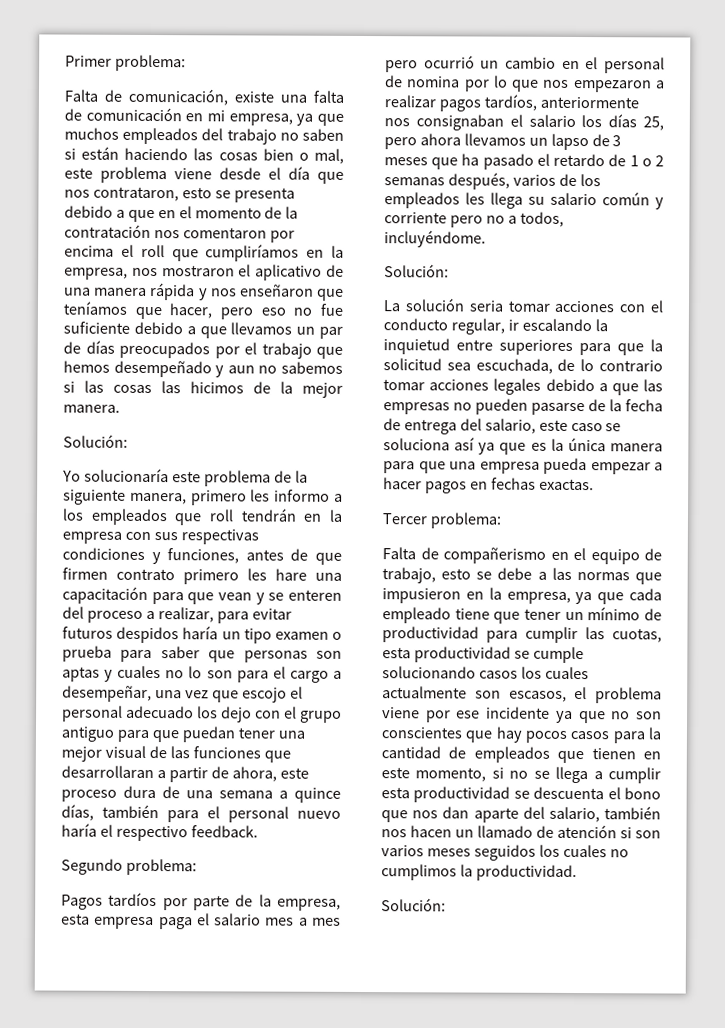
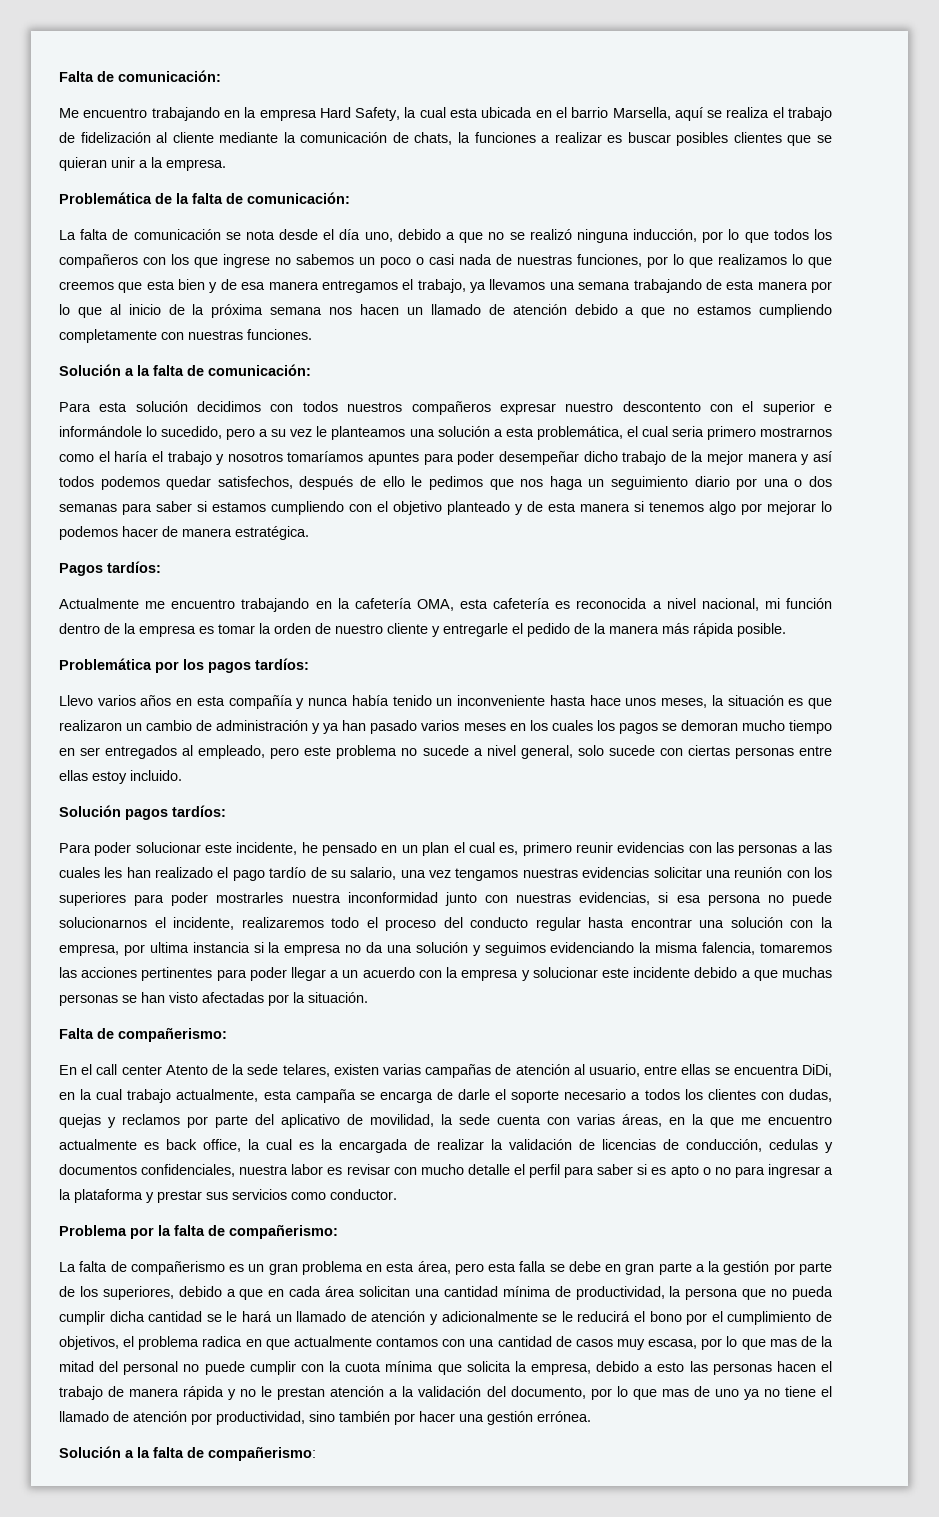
[65,54,186,72] [64,88,344,106] [64,107,344,126] [64,127,344,145] [64,146,344,164] [64,166,344,184] [64,186,295,203] [64,205,299,223] [64,224,295,243] [64,244,344,262] [64,264,345,281] [64,282,344,301] [63,301,343,320] [63,321,343,339] [63,340,343,359] [63,360,343,378] [63,380,343,398] [63,404,120,413] [63,434,128,448] [62,468,308,487] [63,489,344,506] [62,508,343,526] [62,529,259,545] [62,547,342,565] [62,567,342,585] [62,586,342,605] [62,606,292,624] [62,626,342,644] [62,645,342,663] [62,665,342,683] [62,685,303,703] [62,705,342,723] [61,726,305,743] [61,745,291,763] [61,765,309,783] [61,785,341,803] [61,804,341,823] [61,823,258,842] [61,858,197,876] [61,892,341,911] [61,913,341,930] [385,55,665,74] [385,75,665,93] [384,94,639,112] [384,114,664,131] [384,133,622,151] [384,153,664,170] [384,172,601,190] [384,192,664,210] [384,211,564,228] [384,230,486,248] [384,264,449,278] [383,298,664,313] [383,318,608,335] [383,338,663,356] [383,358,663,374] [383,378,663,396] [383,398,663,416] [383,418,622,435] [383,437,663,455] [383,457,663,475] [383,477,594,494] [382,512,502,529] [382,547,662,565] [382,567,662,585] [382,587,662,605] [382,607,662,624] [382,626,662,644] [382,646,584,664] [382,666,589,680] [382,686,662,704] [382,706,662,724] [381,726,661,744] [381,746,661,764] [381,766,662,784] [381,786,661,803] [381,806,661,823] Primer problema: // Falta de comunicación, existe una falta de comunicación en mi empresa, ya que muchos empleados del trabajo no saben si están haciendo las cosas bien o mal, este problema viene desde el día que nos contrataron, esto se presenta debido a que en el momento de la contratación nos comentaron por encima el roll que cumpliríamos en la empresa, nos mostraron el aplicativo de una manera rápida y nos enseñaron que teníamos que hacer, pero eso no fue suficiente debido a que llevamos un par de días preocupados por el trabajo que hemos desempeñado y aun no sabemos si las cosas las hicimos de la mejor manera. // Solución: // Yo solucionaría este problema de la siguiente manera, primero les informo a los empleados que roll tendrán en la empresa con sus respectivas condiciones y funciones, antes de que firmen contrato primero les hare una capacitación para que vean y se enteren del proceso a realizar, para evitar futuros despidos haría un tipo examen o prueba para saber que personas son aptas y cuales no lo son para el cargo a desempeñar, una vez que escojo el personal adecuado los dejo con el grupo antiguo para que puedan tener una mejor visual de las funciones que desarrollaran a partir de ahora, este proceso dura de una semana a quince días, también para el personal nuevo haría el respectivo feedback. // Segundo problema: // Pagos tardíos por parte de la empresa, esta empresa paga el salario mes a mes pero ocurrió un cambio en el personal de nomina por lo que nos empezaron a realizar pagos tardíos, anteriormente nos consignaban el salario los días 25, pero ahora llevamos un lapso de 3 meses que ha pasado el retardo de 1 o 2 semanas después, varios de los empleados les llega su salario común y corriente pero no a todos, incluyéndome. // Solución: // La solución seria tomar acciones con el conducto regular, ir escalando la inquietud entre superiores para que la solicitud sea escuchada, de lo contrario tomar acciones legales debido a que las empresas no pueden pasarse de la fecha de entrega del salario, este caso se soluciona así ya que es la única manera para que una empresa pueda empezar a hacer pagos en fechas exactas. // Tercer problema: // Falta de compañerismo en el equipo de trabajo, esto se debe a las normas que impusieron en la empresa, ya que cada empleado tiene que tener un mínimo de productividad para cumplir las cuotas, esta productividad se cumple solucionando casos los cuales actualmente son escasos, el problema viene por ese incidente ya que no son conscientes que hay pocos casos para la cantidad de empleados que tienen en este momento, si no se llega a cumplir esta productividad se descuenta el bono que nos dan aparte del salario, también -> [59,70,221,82] [59,107,832,121] [59,132,832,146] [59,157,226,171] [59,192,350,204] [59,229,832,243] [59,254,832,268] [59,279,832,293] [59,304,323,318] Falta de comunicación: // Me encuentro trabajando en la empresa Hard Safety, la cual esta ubicada en el barrio Marsella, aquí se realiza el trabajo de fidelización al cliente mediante la comunicación de chats, la funciones a realizar es buscar posibles clientes que se quieran unir a la empresa. // Problemática de la falta de comunicación: // La falta de comunicación se nota desde el día uno, debido a que no se realizó ninguna inducción, por lo que todos los compañeros con los que ingrese no sabemos un poco o casi nada de nuestras funciones, por lo que realizamos lo que creemos que esta bien y de esa manera entregamos el trabajo, ya llevamos una semana trabajando de esta manera por lo que al inicio de la próxima semana
[620,827,661,839] si son -> [574,304,833,318] [59,329,312,343] [59,364,311,376] [59,401,833,415] [59,426,832,440] [59,451,833,465] [59,476,832,490] [59,501,832,515] [59,526,309,540] [59,561,161,576] [59,598,832,612] [59,623,786,637] [59,658,309,673] [59,695,832,709] [59,720,418,734] debido a que no estamos cumpliendo completamente con nuestras funciones. // Solución a la falta de comunicación: // Para esta solución decidimos con todos nuestros compañeros expresar nuestro descontento con el superior e informándole lo sucedido, pero a su vez le planteamos una solución a esta problemática, el cual seria primero mostrarnos como el haría el trabajo y nosotros tomaríamos apuntes para poder desempeñar dicho trabajo de la mejor manera y así todos podemos quedar satisfechos, después de ello le pedimos que nos haga un seguimiento diario por una o dos semanas para saber si estamos cumpliendo con el objetivo planteado y de esta manera si tenemos algo por mejorar lo podemos hacer de manera estratégica. // Pagos tardíos: // Actualmente me encuentro trabajando en la cafetería OMA, esta cafetería es reconocida a nivel nacional, mi función dentro de la empresa es tomar la orden de nuestro cliente y entregarle el pedido de la manera más rápida posible. // Problemática por los pagos tardíos: // Llevo varios años en esta compañía y nunca había tenido un inconveniente hasta hace unos meses, la situación es que realizaron un cambio de administración y ya han pasado
[473,844,629,861] [381,864,577,882] [381,898,446,912] seguidos los cuales no cumplimos la productividad. // Solución: -> [509,720,832,734] [59,745,832,759] [59,770,182,784] [59,805,226,820] [59,842,833,856] [59,867,832,881] [59,892,832,906] [59,917,833,931] [59,942,832,956] [59,967,833,981] [59,992,368,1006] [59,1027,227,1042] [59,1064,833,1078] [59,1089,832,1103] [59,1114,832,1128] [59,1139,833,1153] [59,1164,834,1178] [59,1189,397,1203] [59,1224,338,1239] [59,1261,832,1275] [59,1286,834,1300] [59,1311,833,1325] [59,1336,833,1350] [59,1361,832,1375] [59,1386,833,1400] [59,1411,591,1425] [59,1446,316,1461] en los cuales los pagos se demoran mucho tiempo en ser entregados al empleado, pero este problema no sucede a nivel general, solo sucede con ciertas personas entre ellas estoy incluido. // Solución pagos tardíos: // Para poder solucionar este incidente, he pensado en un plan el cual es, primero reunir evidencias con las personas a las cuales les han realizado el pago tardío de su salario, una vez tengamos nuestras evidencias solicitar una reunión con los superiores para poder mostrarles nuestra inconformidad junto con nuestras evidencias, si esa persona no puede solucionarnos el incidente, realizaremos todo el proceso del conducto regular hasta encontrar una solución con la empresa, por ultima instancia si la empresa no da una solución y seguimos evidenciando la misma falencia, tomaremos las acciones pertinentes para poder llegar a un acuerdo con la empresa y solucionar este incidente debido a que muchas personas se han visto afectadas por la situación. // Falta de compañerismo: // En el call center Atento de la sede telares, existen varias campañas de atención al usuario, entre ellas se encuentra DiDi, en la cual trabajo actualmente, esta campaña se encarga de darle el soporte necesario a todos los clientes con dudas, quejas y reclamos por parte del aplicativo de movilidad, la sede cuenta con varias áreas, en la que me encuentro actualmente es back office, la cual es la encargada de realizar la validación de licencias de conducción, cedulas y documentos confidenciales, nuestra labor es revisar con mucho detalle el perfil para saber si es apto o no para ingresar a la plataforma y prestar sus servicios como conductor. // Problema por la falta de compañerismo: // La falta de compañerismo es un gran problema en esta área, pero esta falla se debe en gran parte a la gestión por parte de los superiores, debido a que en cada área solicitan una cantidad mínima de productividad, la persona que no pueda cumplir dicha cantidad se le hará un llamado de atención y adicionalmente se le reducirá el bono por el cumplimiento de objetivos, el problema radica en que actualmente contamos con una cantidad de casos muy escasa, por lo que mas de la mitad del personal no puede cumplir con la cuota mínima que solicita la empresa, debido a esto las personas hacen el trabajo de manera rápida y no le prestan atención a la validación del documento, por lo que mas de uno ya no tiene el llamado de atención por productividad, sino también por hacer una gestión errónea. // Solución a la falta de compañerismo:

